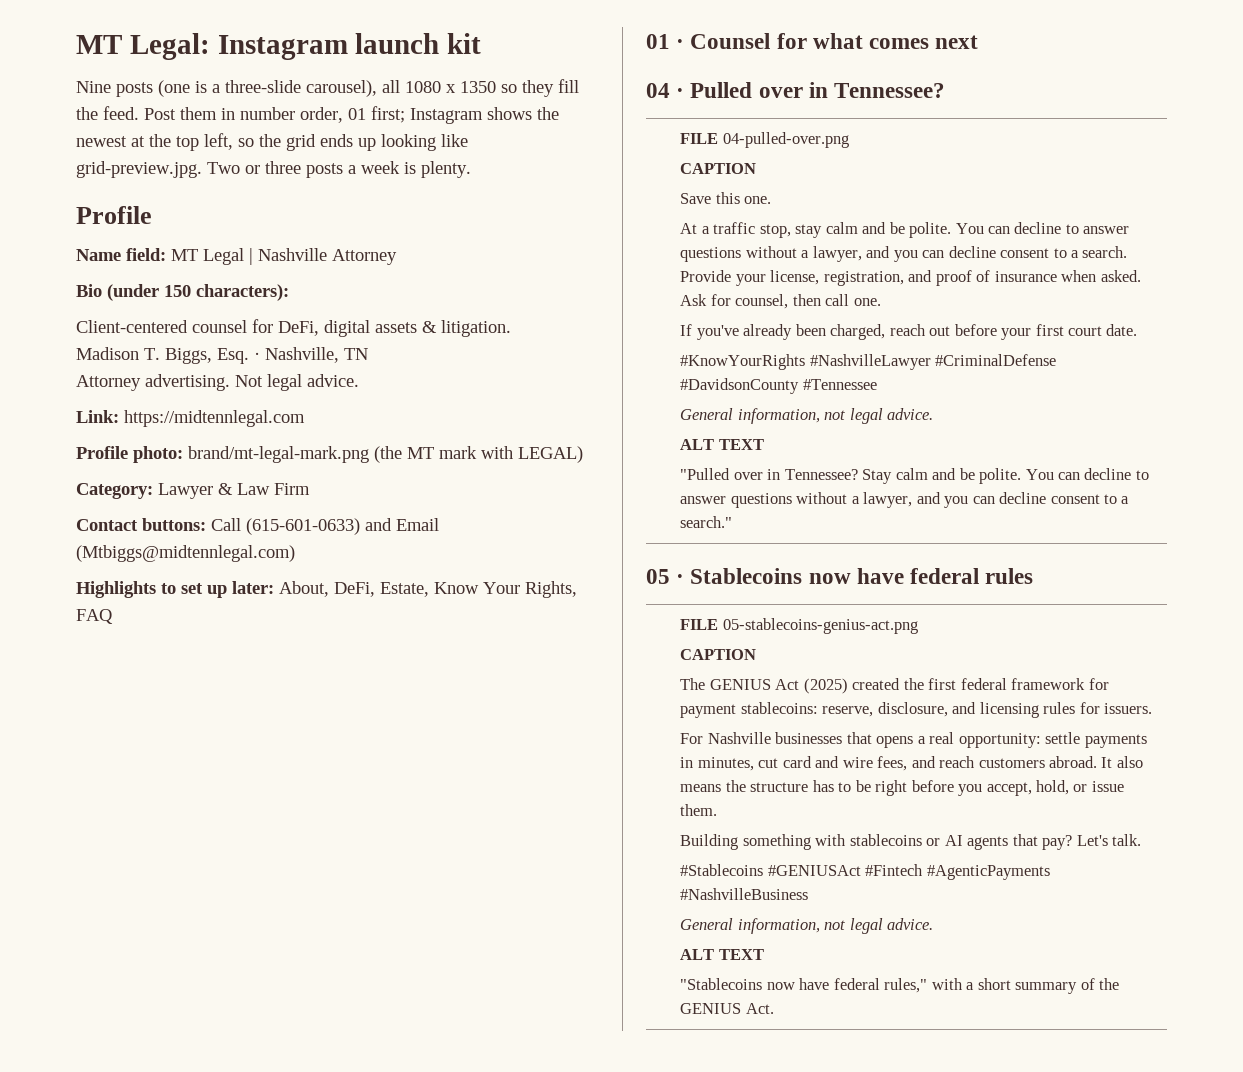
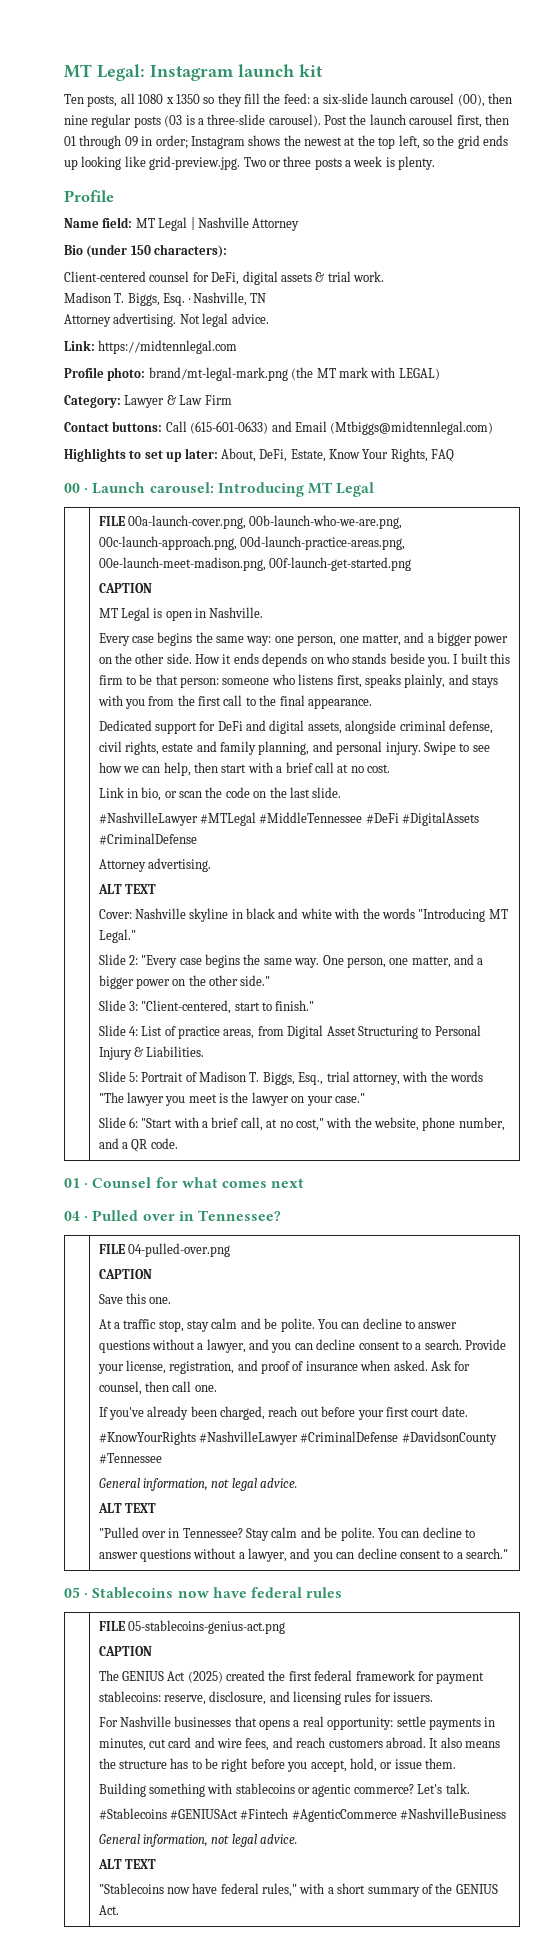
[76,80,377,97] Nine posts (one is a three-slide carousel), -> [64,94,118,107] Ten posts,
[103,106,405,123] feed. Post them in number order, 01 first; -> [283,93,512,107] [64,114,509,128] [64,135,188,149] feed: a six-slide launch carousel (00), then nine regular posts (03 is a three-slide carousel). Post the launch carousel first, then 01 through 09 in order;
[441,320,511,337] litigation. -> [327,271,384,282] trial work.
(113, 616) none -> [64,482,375,497] [98,515,403,529] [98,536,405,550] [98,557,411,571] [98,583,152,593] [98,607,264,621] [98,632,509,646] [98,653,511,667] [98,674,498,688] [97,695,372,709] [98,720,493,734] [98,741,490,755] [98,762,390,776] [98,787,342,801] [98,812,479,826] [98,833,197,845] [98,858,211,872] [97,884,156,894] [98,908,508,922] [98,929,136,943] [98,954,484,968] [98,975,271,989] [98,1000,315,1014] [98,1025,481,1039] [98,1046,205,1060] [98,1071,483,1085] [98,1092,365,1106] [98,1117,505,1131] [98,1138,178,1152] // 00 · Launch carousel: Introducing MT Legal // | FILE 00a-launch-cover.png, 00b-launch-who-we-are.png, 00c-launch-approach.png, 00d-launch-practice-areas.png, 00e-launch-meet-madison.png, 00f-launch-get-started.png // CAPTION // MT Legal is open in Nashville. // Every case begins the same way: one person, one matter, and a bigger power on the other side. How it ends depends on who stands beside you. I built this firm to be that person: someone who listens first, speaks plainly, and stays with you from the first call to the final appearance. // Dedicated support for DeFi and digital assets, alongside criminal defense, civil rights, estate and family planning, and personal injury. Swipe to see how we can help, then start with a brief call at no cost. // Link in bio, or scan the code on the last slide. // #NashvilleLawyer #MTLegal #MiddleTennessee #DeFi #DigitalAssets #CriminalDefense // Attorney advertising. // ALT TEXT // Cover: Nashville skyline in black and white with the words "Introducing MT Legal." // Slide 2: "Every case begins the same way. One person, one matter, and a bigger power on the other side." // Slide 3: "Client-centered, start to finish." // Slide 4: List of practice areas, from Digital Asset Structuring to Personal Injury & Liabilities. // Slide 5: Portrait of Madison T. Biggs, Esq., trial attorney, with the words "The lawyer you meet is the lawyer on your case." // Slide 6: "Start with a brief call, at no cost," with the website, phone number, and a QR code.
[944,834,1073,850] AI agents that pay? -> [312,1784,414,1797] agentic commerce?
[926,865,1050,880] #AgenticPayments -> [291,1809,397,1822] #AgenticCommerce

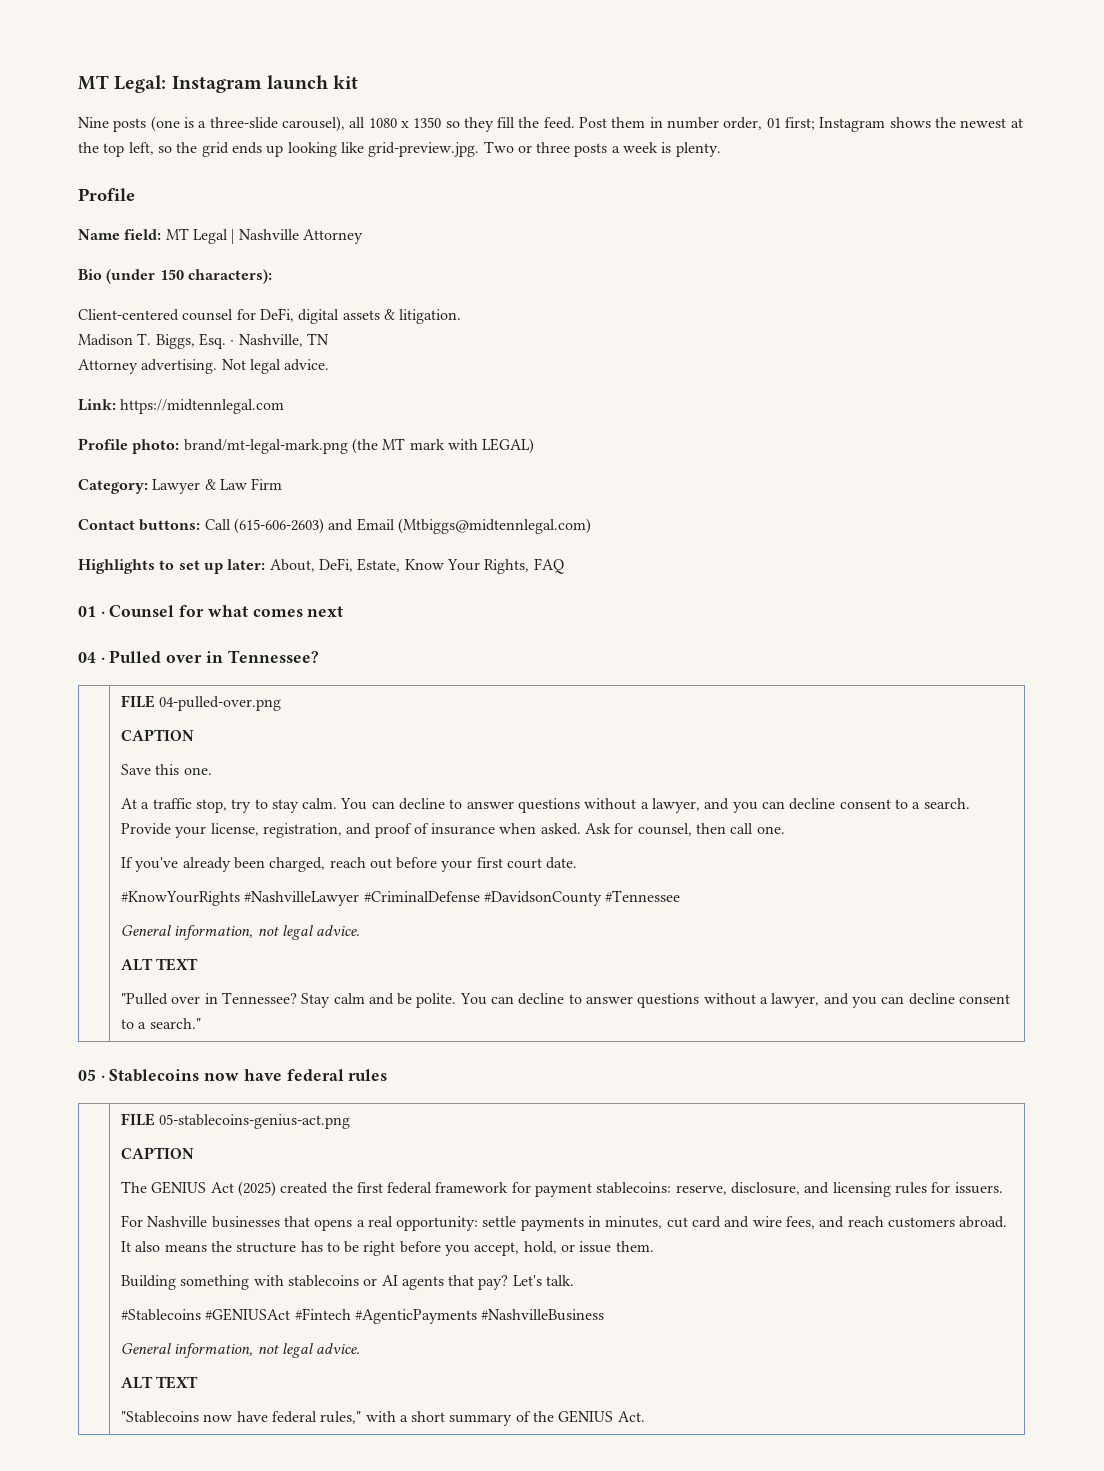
[64,94,118,107] Ten posts, -> [78,116,345,132] Nine posts (one is a three-slide carousel),
[283,93,512,107] [64,114,509,128] [64,135,188,149] feed: a six-slide launch carousel (00), then nine regular posts (03 is a three-slide carousel). Post the launch carousel first, then 01 through 09 in order; -> [543,117,816,130] feed. Post them in number order, 01 first;
[327,271,384,282] trial work. -> [399,309,462,324] litigation.
[190,421,269,434] (615-601-0633) -> [233,518,324,534] (615-606-2603)
[64,482,375,497] [98,515,403,529] [98,536,405,550] [98,557,411,571] [98,583,152,593] [98,607,264,621] [98,632,509,646] [98,653,511,667] [98,674,498,688] [97,695,372,709] [98,720,493,734] [98,741,490,755] [98,762,390,776] [98,787,342,801] [98,812,479,826] [98,833,197,845] [98,858,211,872] [97,884,156,894] [98,908,508,922] [98,929,136,943] [98,954,484,968] [98,975,271,989] [98,1000,315,1014] [98,1025,481,1039] [98,1046,205,1060] [98,1071,483,1085] [98,1092,365,1106] [98,1117,505,1131] [98,1138,178,1152] // 00 · Launch carousel: Introducing MT Legal // | FILE 00a-launch-cover.png, 00b-launch-who-we-are.png, 00c-launch-approach.png, 00d-launch-practice-areas.png, 00e-launch-meet-madison.png, 00f-launch-get-started.png // CAPTION // MT Legal is open in Nashville. // Every case begins the same way: one person, one matter, and a bigger power on the other side. How it ends depends on who stands beside you. I built this firm to be that person: someone who listens first, speaks plainly, and stays with you from the first call to the final appearance. // Dedicated support for DeFi and digital assets, alongside criminal defense, civil rights, estate and family planning, and personal injury. Swipe to see how we can help, then start with a brief call at no cost. // Link in bio, or scan the code on the last slide. // #NashvilleLawyer #MTLegal #MiddleTennessee #DeFi #DigitalAssets #CriminalDefense // Attorney advertising. // ALT TEXT // Cover: Nashville skyline in black and white with the words "Introducing MT Legal." // Slide 2: "Every case begins the same way. One person, one matter, and a bigger power on the other side." // Slide 3: "Client-centered, start to finish." // Slide 4: List of practice areas, from Digital Asset Structuring to Personal Injury & Liabilities. // Slide 5: Portrait of Madison T. Biggs, Esq., trial attorney, with the words "The lawyer you meet is the lawyer on your case." // Slide 6: "Start with a brief call, at no cost," with the website, phone number, and a QR code. -> (564, 566) none
[186,1318,315,1332] stay calm and be polite. -> [231,798,338,813] try to stay calm.
[312,1784,414,1797] agentic commerce? -> [381,1275,509,1290] AI agents that pay?
[291,1809,397,1822] #AgenticCommerce -> [354,1309,477,1324] #AgenticPayments

